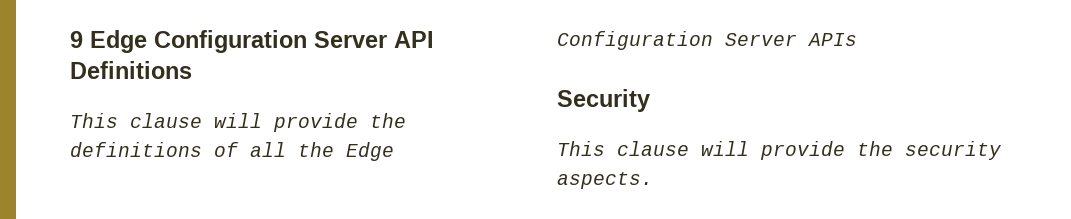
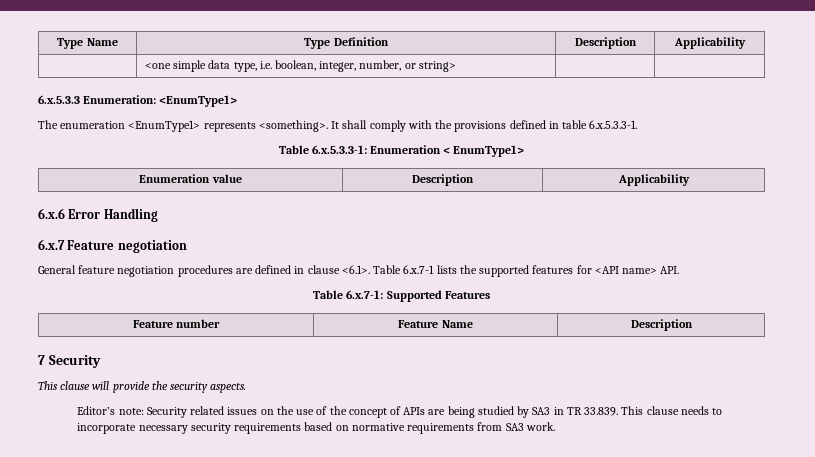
[70,30,434,53] [70,61,192,79] [70,113,406,132] [70,142,394,161] [557,31,857,50] 9 Edge Configuration Server API Definitions // This clause will provide the definitions of all the Edge Configuration Server APIs // -> [57,38,118,49] [304,37,389,49] [574,37,637,49] [673,37,746,49] [144,60,456,72] [38,95,238,107] [38,120,638,132] [278,145,525,157] [139,174,242,183] [412,174,474,186] [617,174,690,186] [38,208,158,222] [38,239,187,253] [38,265,680,277] [313,290,490,302] [132,319,221,328] [398,320,473,328] [630,319,693,331] [38,355,45,365] Type Name | Type Definition | Description | Applicability // | <one simple data type, i.e. boolean, integer, number, or string> | | // 6.x.5.3.3 Enumeration: <EnumType1> // The enumeration <EnumType1> represents <something>. It shall comply with the provisions defined in table 6.x.5.3.3-1. // Table 6.x.5.3.3-1: Enumeration < EnumType1> // Enumeration value | Description | Applicability // 6.x.6 Error Handling // 6.x.7 Feature negotiation // General feature negotiation procedures are defined in clause <6.1>. Table 6.x.7-1 lists the supported features for <API name> API. // Table 6.x.7-1: Supported Features // Feature number | Feature Name | Description // 7
(653, 180) none -> [77,406,723,418] [77,422,555,434] // Editor’s note: Security related issues on the use of the concept of APIs are being studied by SA3 in TR 33.839. This clause needs to incorporate necessary security requirements based on normative requirements from SA3 work.

